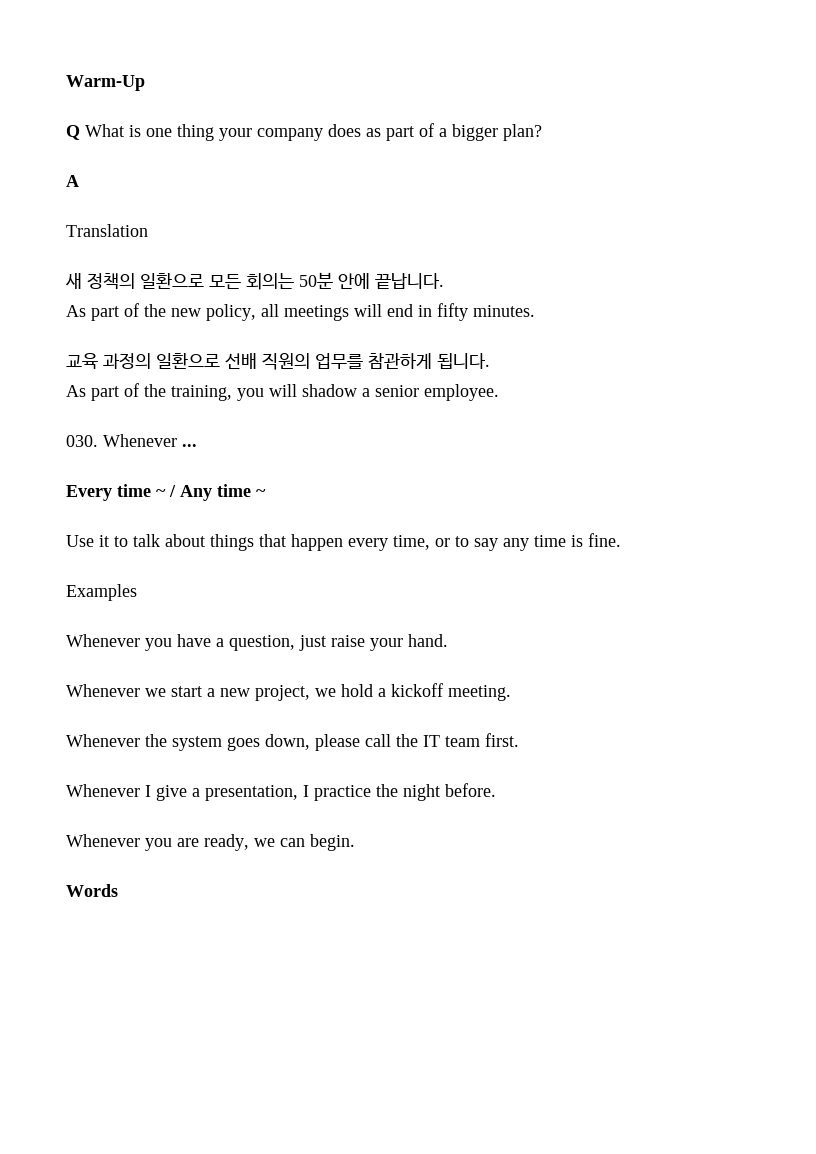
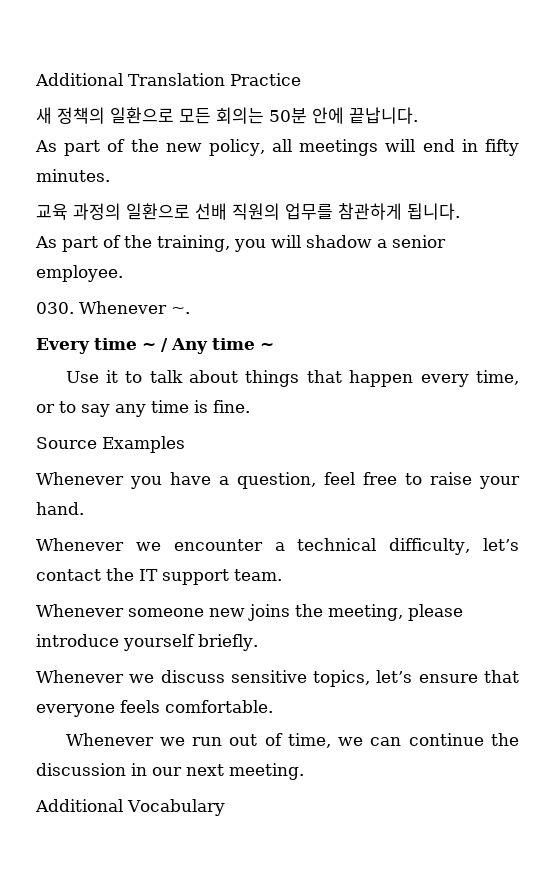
[66,75,145,91] [66,123,542,141] [66,175,79,187] Warm-Up // Q What is one thing your company does as part of a bigger plan? // A // -> [35,73,123,86] Additional
(148, 230) none -> [230,73,301,86] Practice
[182,444,197,447] ... -> [171,306,190,314] ~.
(621, 540) none -> [36,437,97,449] Source
[299,635,326,651] just -> [324,472,422,485] feel free to
[171,683,511,701] [66,733,519,751] [66,783,496,801] [66,834,355,851] [66,884,118,897] start a new project, we hold a kickoff meeting. // Whenever the system goes down, please call the IT team first. // Whenever I give a presentation, I practice the night before. // Whenever you are ready, we can begin. // Words -> [173,538,519,555] [36,568,282,585] [36,604,463,621] [36,634,258,651] [36,670,519,687] [36,700,273,717] [65,733,519,748] [36,763,304,780] [35,799,225,816] encounter a technical difficulty, let’s contact the IT support team. // Whenever someone new joins the meeting, please introduce yourself briefly. // Whenever we discuss sensitive topics, let’s ensure that everyone feels comfortable. // Whenever we run out of time, we can continue the discussion in our next meeting. // Additional Vocabulary

